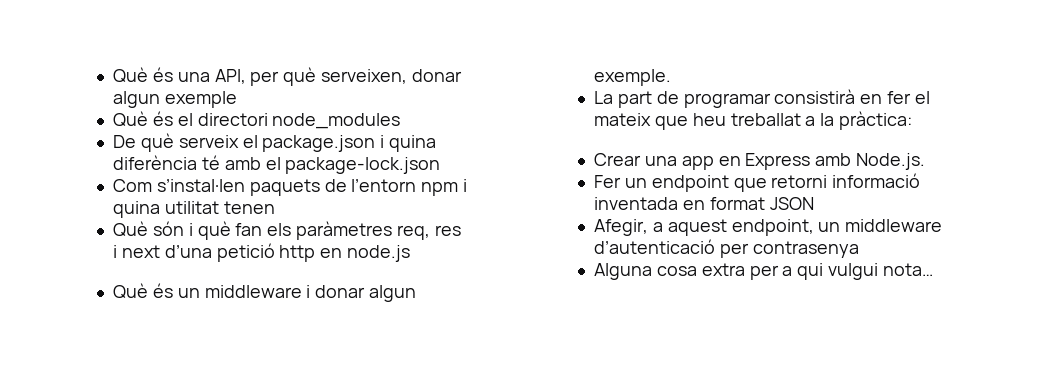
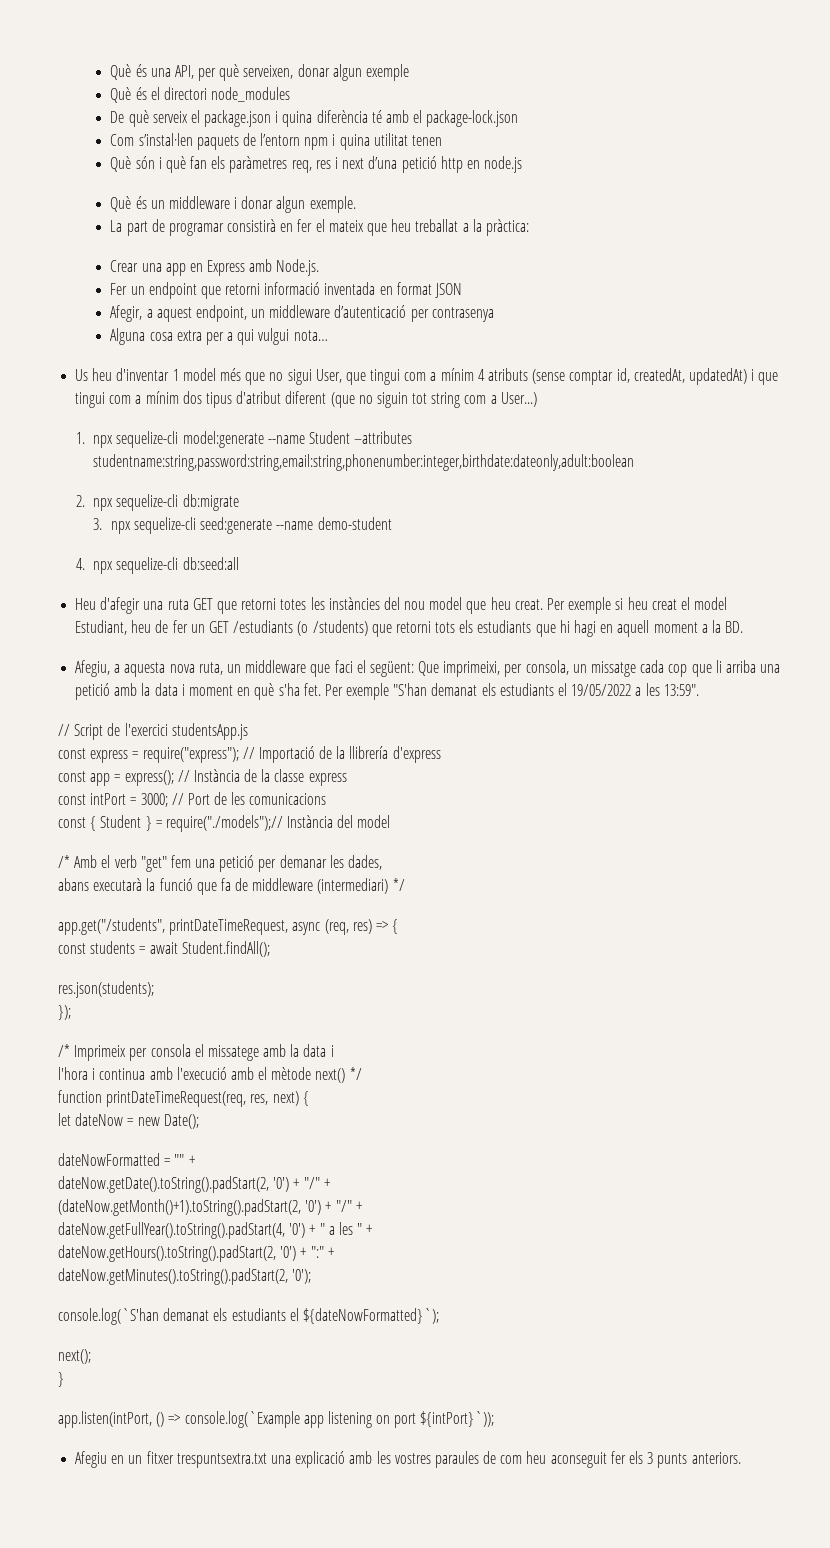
(934, 269) none -> [75,368,779,385] [75,391,537,408] [75,431,413,448] [93,454,635,471] [75,494,239,511] [93,517,392,534] [75,557,239,574] [75,597,728,614] [75,620,744,637] [75,660,781,677] [75,683,699,700] [58,723,248,740] [58,746,441,763] [58,769,347,786] [58,792,327,807] [58,815,391,832] [58,855,383,872] [58,878,405,895] [58,918,399,935] [58,941,270,957] [58,981,154,998] [58,1005,71,1020] [58,1044,334,1061] [58,1067,362,1083] [58,1090,309,1107] [58,1113,199,1129] [58,1153,195,1166] [58,1176,330,1193] [58,1199,362,1216] [58,1222,373,1239] [58,1245,334,1262] [58,1268,312,1285] [58,1308,439,1325] [58,1349,91,1364] [58,1372,64,1387] [58,1411,495,1428] [75,1451,741,1468] // Us heu d'inventar 1 model més que no sigui User, que tingui com a mínim 4 atributs (sense comptar id, createdAt, updatedAt) i que tingui com a mínim dos tipus d'atribut diferent (que no siguin tot string com a User...) // 1. npx sequelize-cli model:generate --name Student –attributes studentname:string,password:string,email:string,phonenumber:integer,birthdate:dateonly,adult:boolean // 2. npx sequelize-cli db:migrate // 3. npx sequelize-cli seed:generate --name demo-student // 4. npx sequelize-cli db:seed:all // Heu d'afegir una ruta GET que retorni totes les instàncies del nou model que heu creat. Per exemple si heu creat el model Estudiant, heu de fer un GET /estudiants (o /students) que retorni tots els estudiants que hi hagi en aquell moment a la BD. // Afegiu, a aquesta nova ruta, un middleware que faci el següent: Que imprimeixi, per consola, un missatge cada cop que li arriba una petició amb la data i moment en què s'ha fet. Per exemple "S'han demanat els estudiants el 19/05/2022 a les 13:59". // // Script de l'exercici studentsApp.js // const express = require("express"); // Importació de la llibrería d'express // const app = express(); // Instància de la classe express // const intPort = 3000; // Port de les comunicacions // const { Student } = require("./models");// Instància del model // /* Amb el verb "get" fem una petició per demanar les dades, // abans executarà la funció que fa de middleware (intermediari) */ // app.get("/students", printDateTimeRequest, async (req, res) => { // const students = await Student.findAll(); // res.json(students); // }); // /* Imprimeix per consola el missatege amb la data i // l'hora i continua amb l'execució amb el mètode next() */ // function printDateTimeRequest(req, res, next) { // let dateNow = new Date(); // dateNowFormatted = "" + // dateNow.getDate().toString().padStart(2, '0') + "/" + // (dateNow.getMonth()+1).toString().padStart(2, '0') + "/" + // dateNow.getFullYear().toString().padStart(4, '0') + " a les " + // dateNow.getHours().toString().padStart(2, '0') + ":" + // dateNow.getMinutes().toString().padStart(2, '0'); // console.log(`S'han demanat els estudiants el ${dateNowFormatted}`); // next(); // } // app.listen(intPort, () => console.log(`Example app listening on port ${intPort}`)); // Afegiu en un fitxer trespuntsextra.txt una explicació amb les vostres paraules de com heu aconseguit fer els 3 punts anteriors.

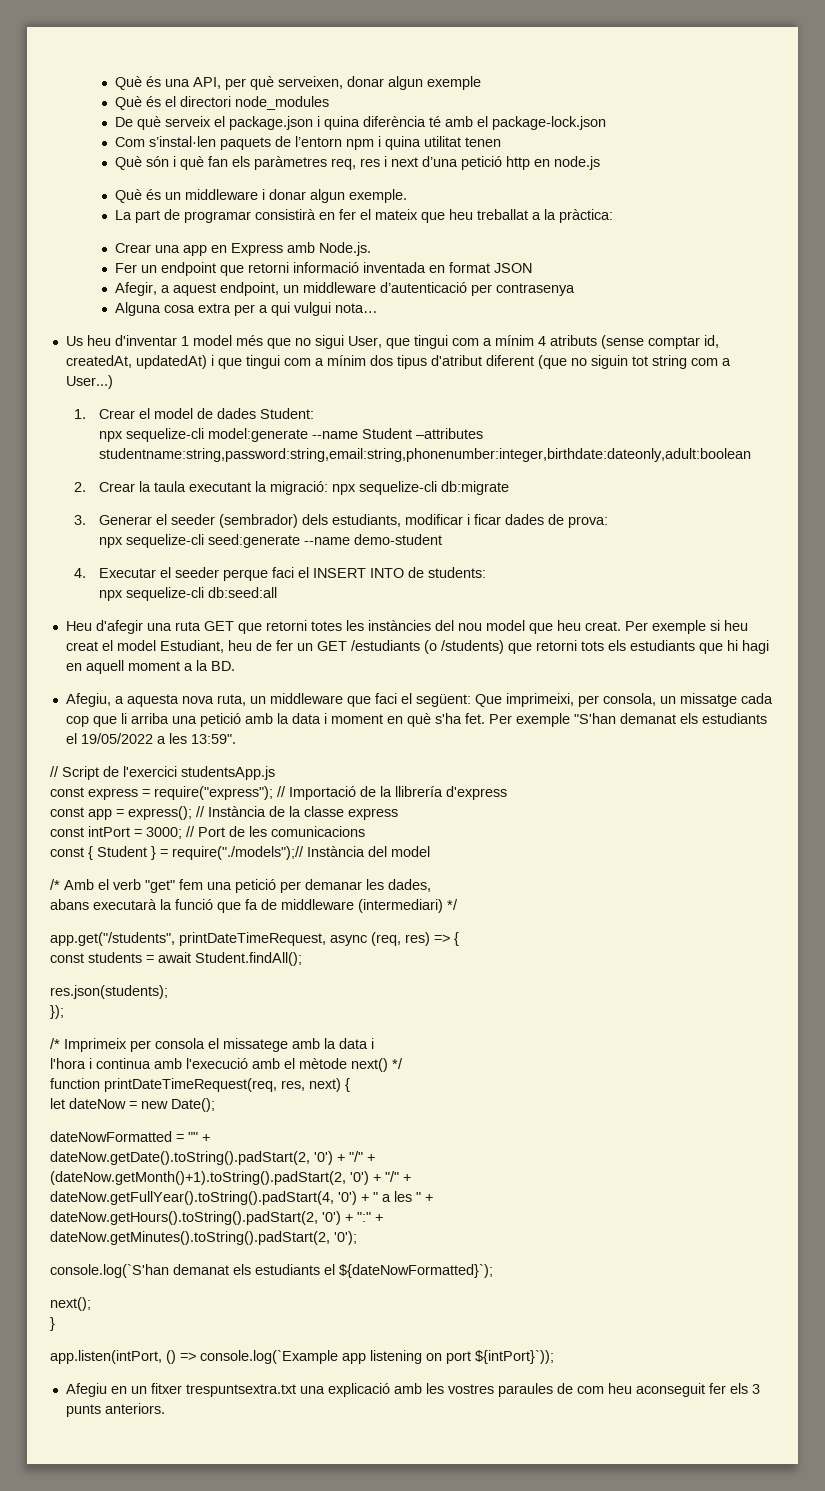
(85, 438) none -> [98,408,314,419] Crear el model de dades Student: //
[93,494,239,511] [93,518,103,530] npx sequelize-cli db:migrate // 3. -> [98,481,509,495] [74,514,608,528] Crear la taula executant la migració: npx sequelize-cli db:migrate // 3. Generar el seeder (sembrador) dels estudiants, modificar i ficar dades de prova: //
(85, 564) none -> [98,567,486,581] Executar el seeder perque faci el INSERT INTO de students: //

